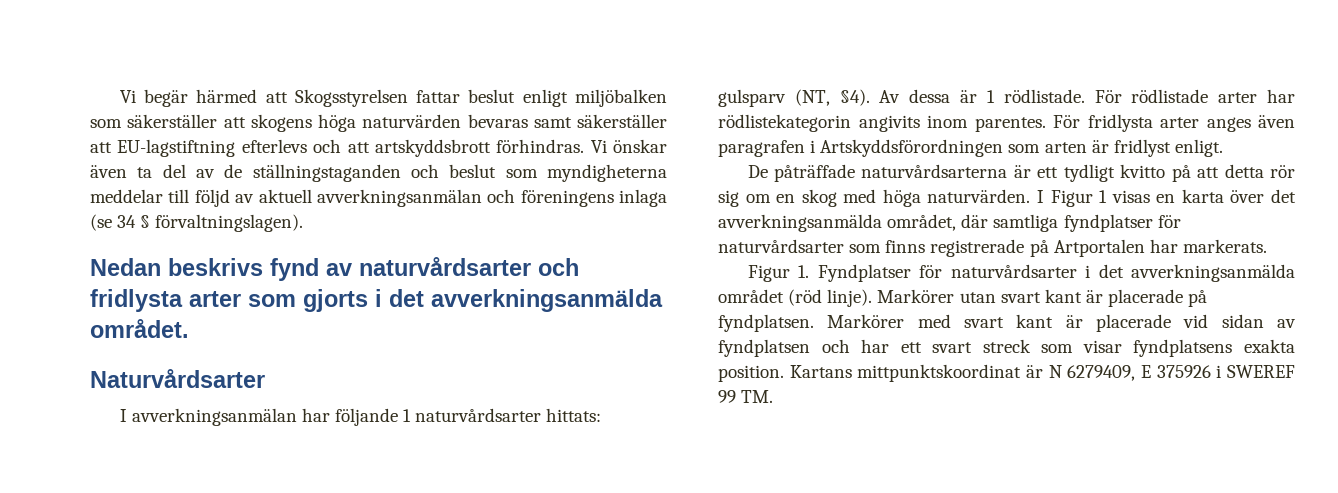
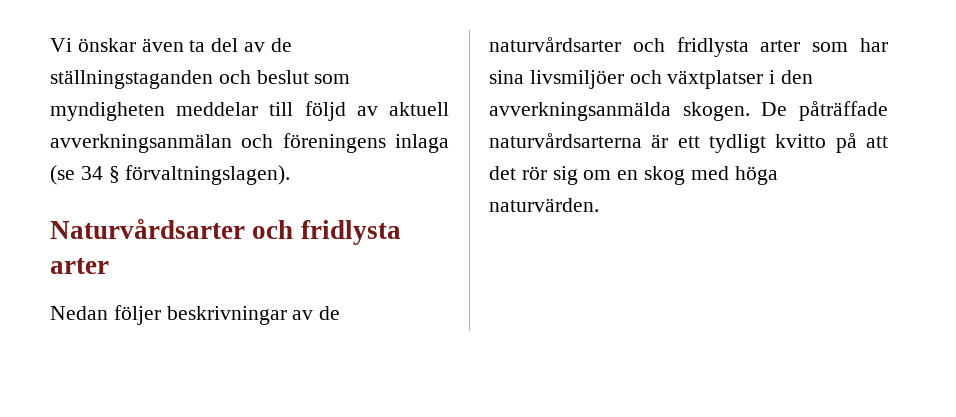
[119,89,668,107] [90,114,667,132] [90,139,607,157] Vi begär härmed att Skogsstyrelsen fattar beslut enligt miljöbalken som säkerställer att skogens höga naturvärden bevaras samt säkerställer att EU-lagstiftning efterlevs och att artskyddsbrott förhindras. Vi -> [50,38,72,52] Vi
[547,164,667,182] myndigheterna -> [50,102,165,121] myndigheten
[90,258,352,281] Nedan beskrivs fynd av -> [50,218,401,245] [50,258,109,274] [50,305,341,325] Naturvårdsarter och fridlysta arter // Nedan följer beskrivningar av de
[303,289,663,312] [90,319,189,338] [90,369,265,388] [119,408,602,426] [718,89,1295,107] [718,114,1295,132] [718,139,1223,157] gjorts i det avverkningsanmälda området. // Naturvårdsarter // I avverkningsanmälan har följande 1 naturvårdsarter hittats: gulsparv (NT, §4). Av dessa är 1 rödlistade. För rödlistade arter har rödlistekategorin angivits inom parentes. För fridlysta arter anges även paragrafen i Artskyddsförordningen som arten är fridlyst enligt. // -> [860,38,888,52] [489,70,814,89] [489,102,750,121] har sina livsmiljöer och växtplatser i den avverkningsanmälda skogen.
[1224,164,1264,178] detta -> [489,166,516,180] det
[1037,189,1296,207] [718,214,1181,232] [718,239,1267,257] [747,264,1295,282] [718,289,1208,307] [718,314,1296,332] [718,339,1295,357] [718,364,1296,382] [718,390,774,403] I Figur 1 visas en karta över det avverkningsanmälda området, där samtliga fyndplatser för naturvårdsarter som finns registrerade på Artportalen har markerats. // Figur 1. Fyndplatser för naturvårdsarter i det avverkningsanmälda området (röd linje). Markörer utan svart kant är placerade på fyndplatsen. Markörer med svart kant är placerade vid sidan av fyndplatsen och har ett svart streck som visar fyndplatsens exakta position. Kartans mittpunktskoordinat är N 6279409, E 375926 i SWEREF 99 TM. -> (599, 205) none

